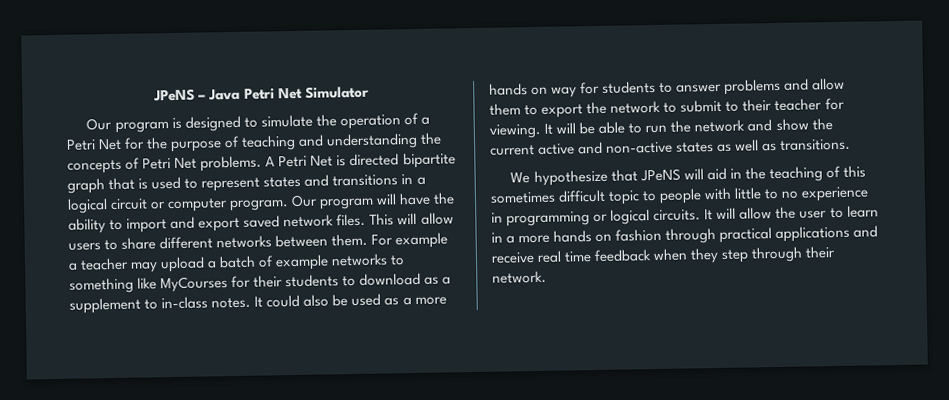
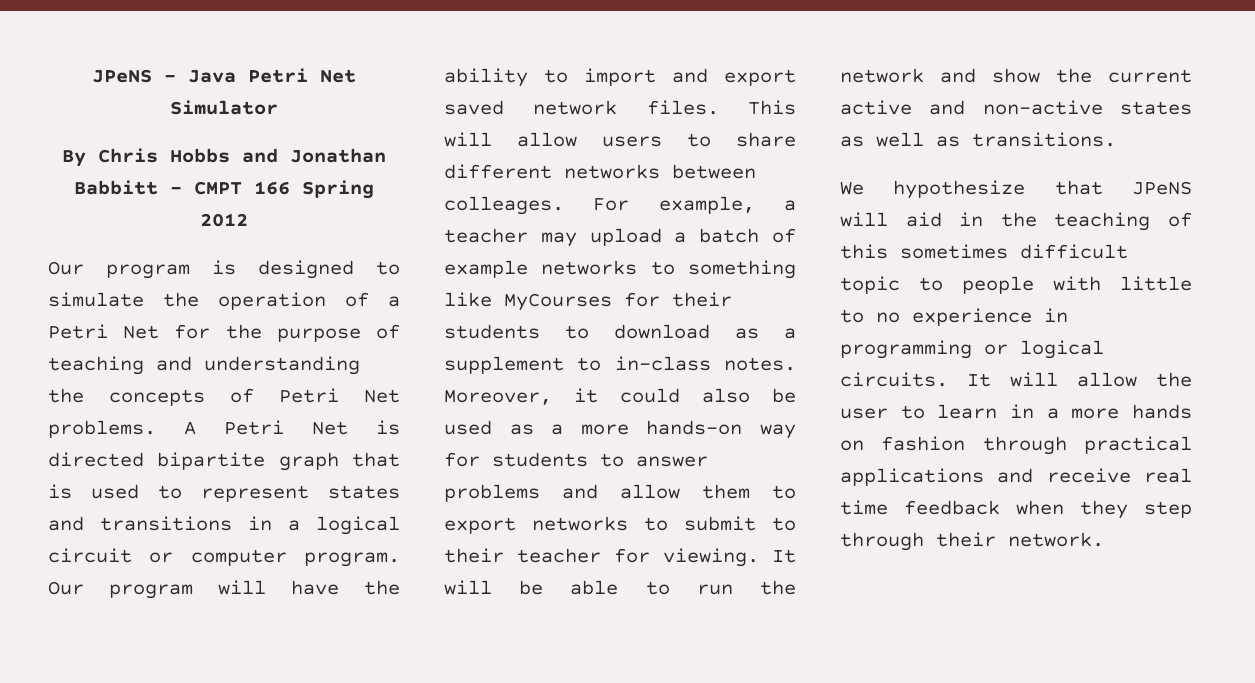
(369, 92) none -> [62,148,386,167] [74,180,374,199] [200,213,248,227] // By Chris Hobbs and Jonathan Babbitt – CMPT 166 Spring 2012
[331,232,449,249] them. For example -> [444,196,755,215] colleages. For example,
[254,296,264,308] It -> [444,388,598,405] Moreover, it
[489,83,549,96] hands on -> [646,420,743,435] hands-on
[586,100,662,115] the network -> [532,516,628,531] networks

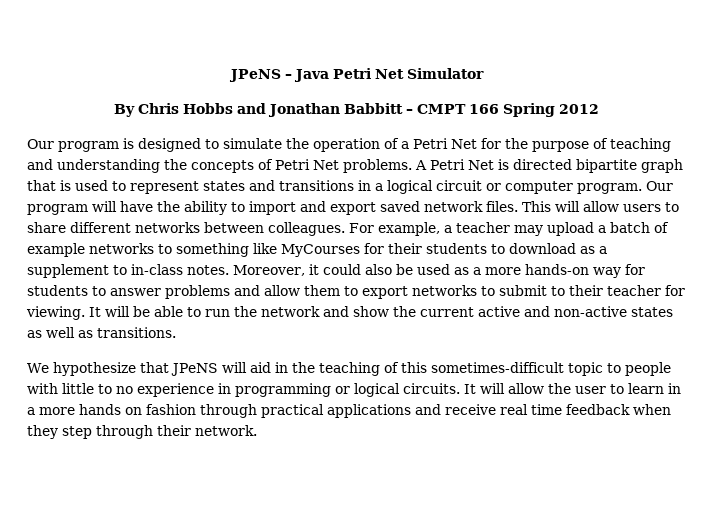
[444,196,564,215] colleages. -> [268,222,345,236] colleagues.
[900,244,1128,259] sometimes difficult -> [430,362,564,373] sometimes-difficult

